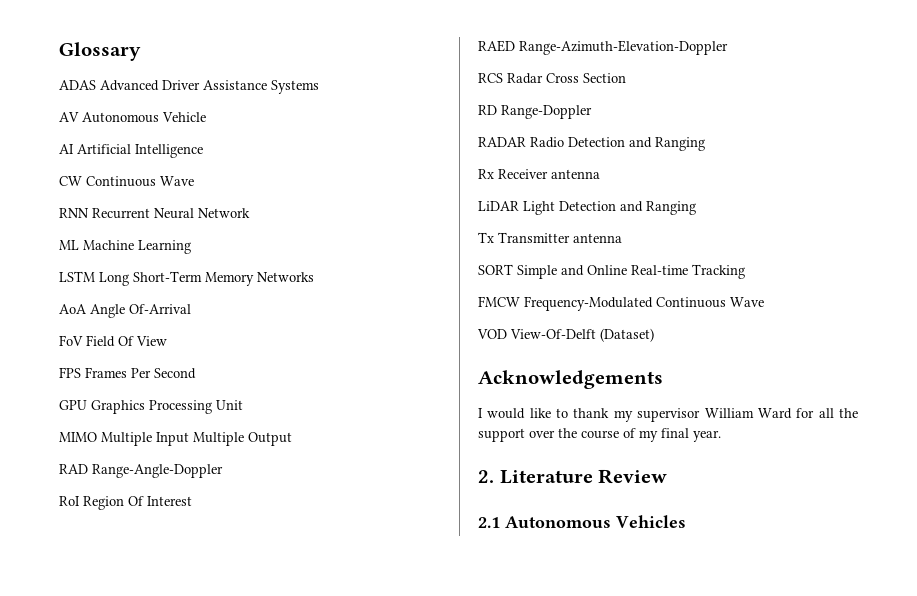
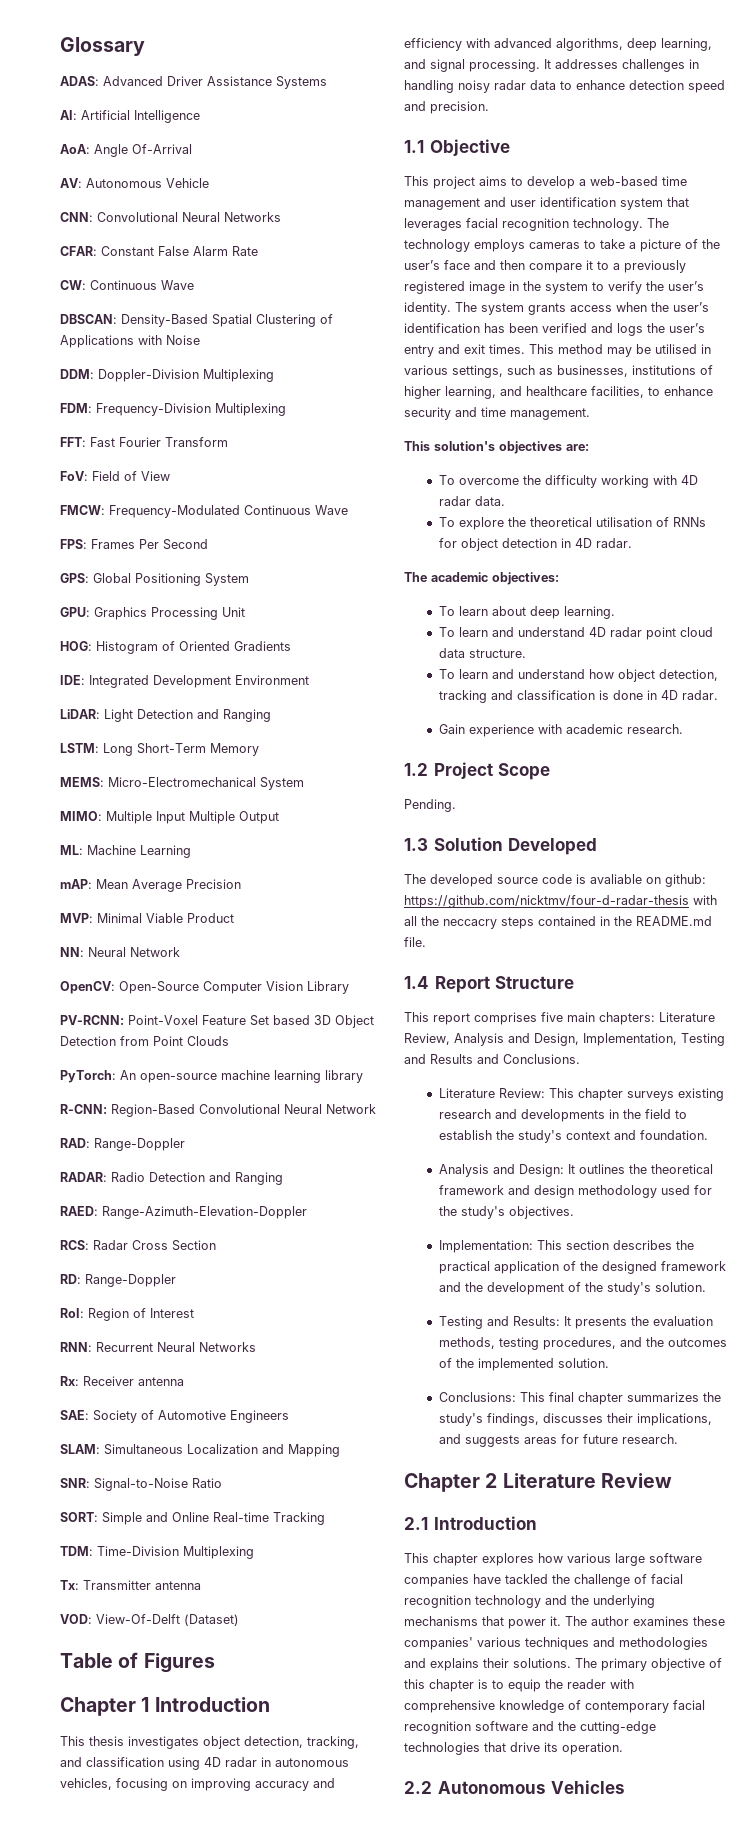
[59,80,96,90] ADAS -> [60,76,99,86] ADAS:
[59,112,206,123] [59,144,203,158] [59,176,194,187] [59,208,250,219] [59,240,191,254] [59,271,314,286] [59,304,191,318] [59,335,167,347] [59,367,196,379] [59,400,243,414] [59,432,292,446] [59,464,223,478] [59,496,192,510] [478,40,728,55] [478,73,626,84] [478,105,592,119] [478,137,526,147] AV Autonomous Vehicle // AI Artificial Intelligence // CW Continuous Wave // RNN Recurrent Neural Network // ML Machine Learning // LSTM Long Short-Term Memory Networks // AoA Angle Of-Arrival // FoV Field Of View // FPS Frames Per Second // GPU Graphics Processing Unit // MIMO Multiple Input Multiple Output // RAD Range-Angle-Doppler // RoI Region Of Interest // RAED Range-Azimuth-Elevation-Doppler // RCS Radar Cross Section // RD Range-Doppler // RADAR -> [60,110,200,123] [60,144,192,157] [60,178,209,188] [60,212,281,222] [60,246,258,256] [60,280,194,290] [60,314,333,327] [60,335,200,348] [60,369,274,382] [60,403,286,416] [60,437,228,447] [60,471,170,481] [60,505,348,518] [60,539,208,550] [60,573,249,586] [60,607,245,620] [60,641,291,654] [60,675,309,688] [60,709,271,722] [60,743,259,756] [60,777,304,790] [60,811,279,824] [60,845,191,858] [60,879,241,892] [60,913,234,923] [60,947,180,957] [60,981,349,994] [60,1015,374,1028] [60,1036,229,1046] [60,1070,363,1083] [60,1104,376,1117] [60,1138,185,1151] [60,1172,107,1182] AI: Artificial Intelligence // AoA: Angle Of-Arrival // AV: Autonomous Vehicle // CNN: Convolutional Neural Networks // CFAR: Constant False Alarm Rate // CW: Continuous Wave // DBSCAN: Density-Based Spatial Clustering of Applications with Noise // DDM: Doppler-Division Multiplexing // FDM: Frequency-Division Multiplexing // FFT: Fast Fourier Transform // FoV: Field of View // FMCW: Frequency-Modulated Continuous Wave // FPS: Frames Per Second // GPS: Global Positioning System // GPU: Graphics Processing Unit // HOG: Histogram of Oriented Gradients // IDE: Integrated Development Environment // LiDAR: Light Detection and Ranging // LSTM: Long Short-Term Memory // MEMS: Micro-Electromechanical System // MIMO: Multiple Input Multiple Output // ML: Machine Learning // mAP: Mean Average Precision // MVP: Minimal Viable Product // NN: Neural Network // OpenCV: Open-Source Computer Vision Library // PV-RCNN: Point-Voxel Feature Set based 3D Object Detection from Point Clouds // PyTorch: An open-source machine learning library // R-CNN: Region-Based Convolutional Neural Network // RAD: Range-Doppler // RADAR:
[478,169,600,179] [478,201,696,215] [478,232,622,243] [478,264,513,275] Rx Receiver antenna // LiDAR Light Detection and Ranging // Tx Transmitter antenna // SORT -> [60,1206,307,1219] [60,1240,216,1251] [60,1274,176,1287] [60,1308,194,1321] [60,1342,256,1352] [60,1376,184,1386] [60,1410,289,1423] [60,1444,340,1457] [60,1478,222,1491] [60,1512,98,1522] RAED: Range-Azimuth-Elevation-Doppler // RCS: Radar Cross Section // RD: Range-Doppler // RoI: Region of Interest // RNN: Recurrent Neural Networks // Rx: Receiver antenna // SAE: Society of Automotive Engineers // SLAM: Simultaneous Localization and Mapping // SNR: Signal-to-Noise Ratio // SORT:
[478,296,764,311] [477,328,654,342] [478,370,663,389] [478,408,858,422] [478,428,721,442] [478,469,668,484] [478,517,500,528] FMCW Frequency-Modulated Continuous Wave // VOD View-Of-Delft (Dataset) // Acknowledgements // I would like to thank my supervisor William Ward for all the support over the course of my final year. // 2. Literature Review // 2.1 -> [60,1546,254,1559] [60,1580,201,1590] [60,1614,239,1626] [60,1652,215,1673] [60,1697,270,1716] [60,1736,359,1749] [60,1757,349,1770] [60,1778,335,1791] [404,38,712,51] [404,59,699,72] [404,80,725,93] [404,101,489,114] [404,139,511,156] [404,176,687,189] [404,197,689,210] [404,218,669,231] [404,239,720,252] [404,260,686,273] [404,281,704,294] [404,302,709,315] [404,323,705,336] [404,344,711,357] [404,365,713,378] [404,386,713,399] [404,407,590,420] [404,441,589,454] [438,475,698,488] [438,496,505,506] [438,517,706,530] [438,538,632,551] [404,572,559,585] [438,606,615,619] [438,627,713,640] [438,648,526,658] [438,669,718,682] [438,690,718,703] [438,724,683,737] [404,762,550,780] [404,799,456,812] [404,837,597,855] [404,874,706,887] [404,895,717,908] [404,916,712,929] [404,937,426,947] [404,976,574,993] [404,1012,715,1025] [404,1033,725,1046] [404,1054,580,1064] [438,1088,724,1101] [438,1109,687,1122] [438,1130,708,1143] [438,1164,713,1177] [438,1185,712,1198] [438,1206,574,1219] [438,1240,694,1253] [438,1261,726,1274] [438,1282,706,1295] [438,1316,713,1329] [438,1337,727,1350] [438,1358,609,1371] [438,1392,721,1405] [438,1413,712,1426] [438,1434,678,1447] [404,1473,672,1492] [404,1516,538,1530] [404,1553,702,1566] [404,1574,683,1587] [404,1595,655,1608] [404,1616,725,1629] [404,1637,708,1650] [404,1658,722,1671] [404,1679,634,1692] [404,1700,705,1713] [404,1721,656,1734] [404,1742,623,1755] [404,1781,432,1794] TDM: Time-Division Multiplexing // Tx: Transmitter antenna // VOD: View-Of-Delft (Dataset) // Table of Figures // Chapter 1 Introduction // This thesis investigates object detection, tracking, and classification using 4D radar in autonomous vehicles, focusing on improving accuracy and efficiency with advanced algorithms, deep learning, and signal processing. It addresses challenges in handling noisy radar data to enhance detection speed and precision. // 1.1 Objective // This project aims to develop a web-based time management and user identification system that leverages facial recognition technology. The technology employs cameras to take a picture of the user’s face and then compare it to a previously registered image in the system to verify the user’s identity. The system grants access when the user’s identification has been verified and logs the user’s entry and exit times. This method may be utilised in various settings, such as businesses, institutions of higher learning, and healthcare facilities, to enhance security and time management. // This solution's objectives are: // To overcome the difficulty working with 4D radar data. // To explore the theoretical utilisation of RNNs for object detection in 4D radar. // The academic objectives: // To learn about deep learning. // To learn and understand 4D radar point cloud data structure. // To learn and understand how object detection, tracking and classification is done in 4D radar. // Gain experience with academic research. // 1.2 Project Scope // Pending. // 1.3 Solution Developed // The developed source code is avaliable on github: https://github.com/nicktmv/four-d-radar-thesis with all the neccacry steps contained in the README.md file. // 1.4 Report Structure // This report comprises five main chapters: Literature Review, Analysis and Design, Implementation, Testing and Results and Conclusions. // Literature Review: This chapter surveys existing research and developments in the field to establish the study's context and foundation. // Analysis and Design: It outlines the theoretical framework and design methodology used for the study's objectives. // Implementation: This section describes the practical application of the designed framework and the development of the study's solution. // Testing and Results: It presents the evaluation methods, testing procedures, and the outcomes of the implemented solution. // Conclusions: This final chapter summarizes the study's findings, discusses their implications, and suggests areas for future research. // Chapter 2 Literature Review // 2.1 Introduction // This chapter explores how various large software companies have tackled the challenge of facial recognition technology and the underlying mechanisms that power it. The author examines these companies' various techniques and methodologies and explains their solutions. The primary objective of this chapter is to equip the reader with comprehensive knowledge of contemporary facial recognition software and the cutting-edge technologies that drive its operation. // 2.2

